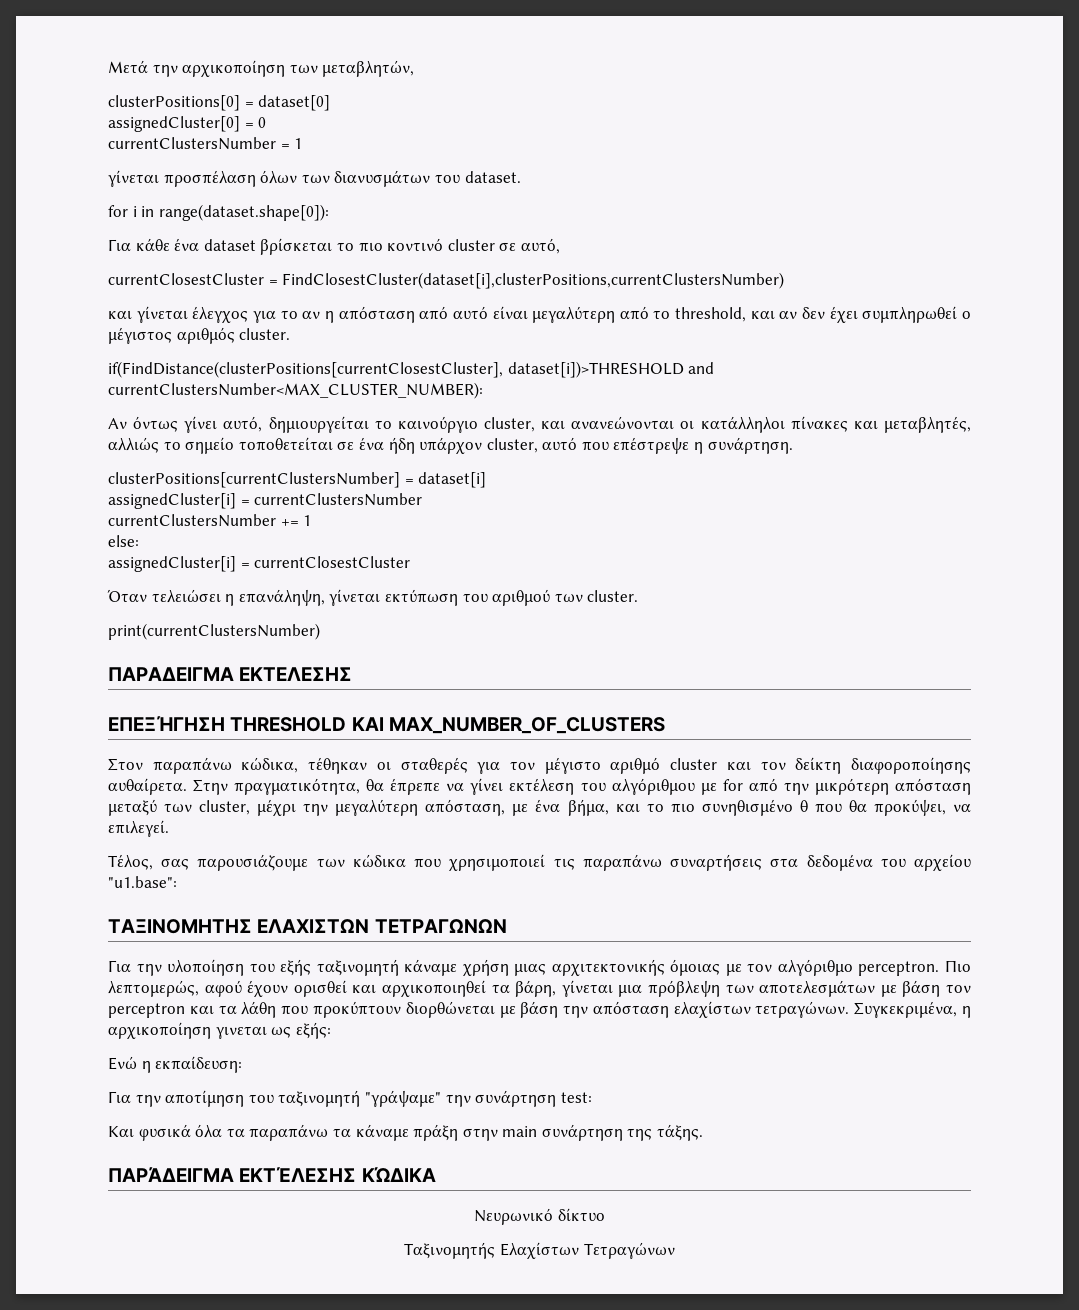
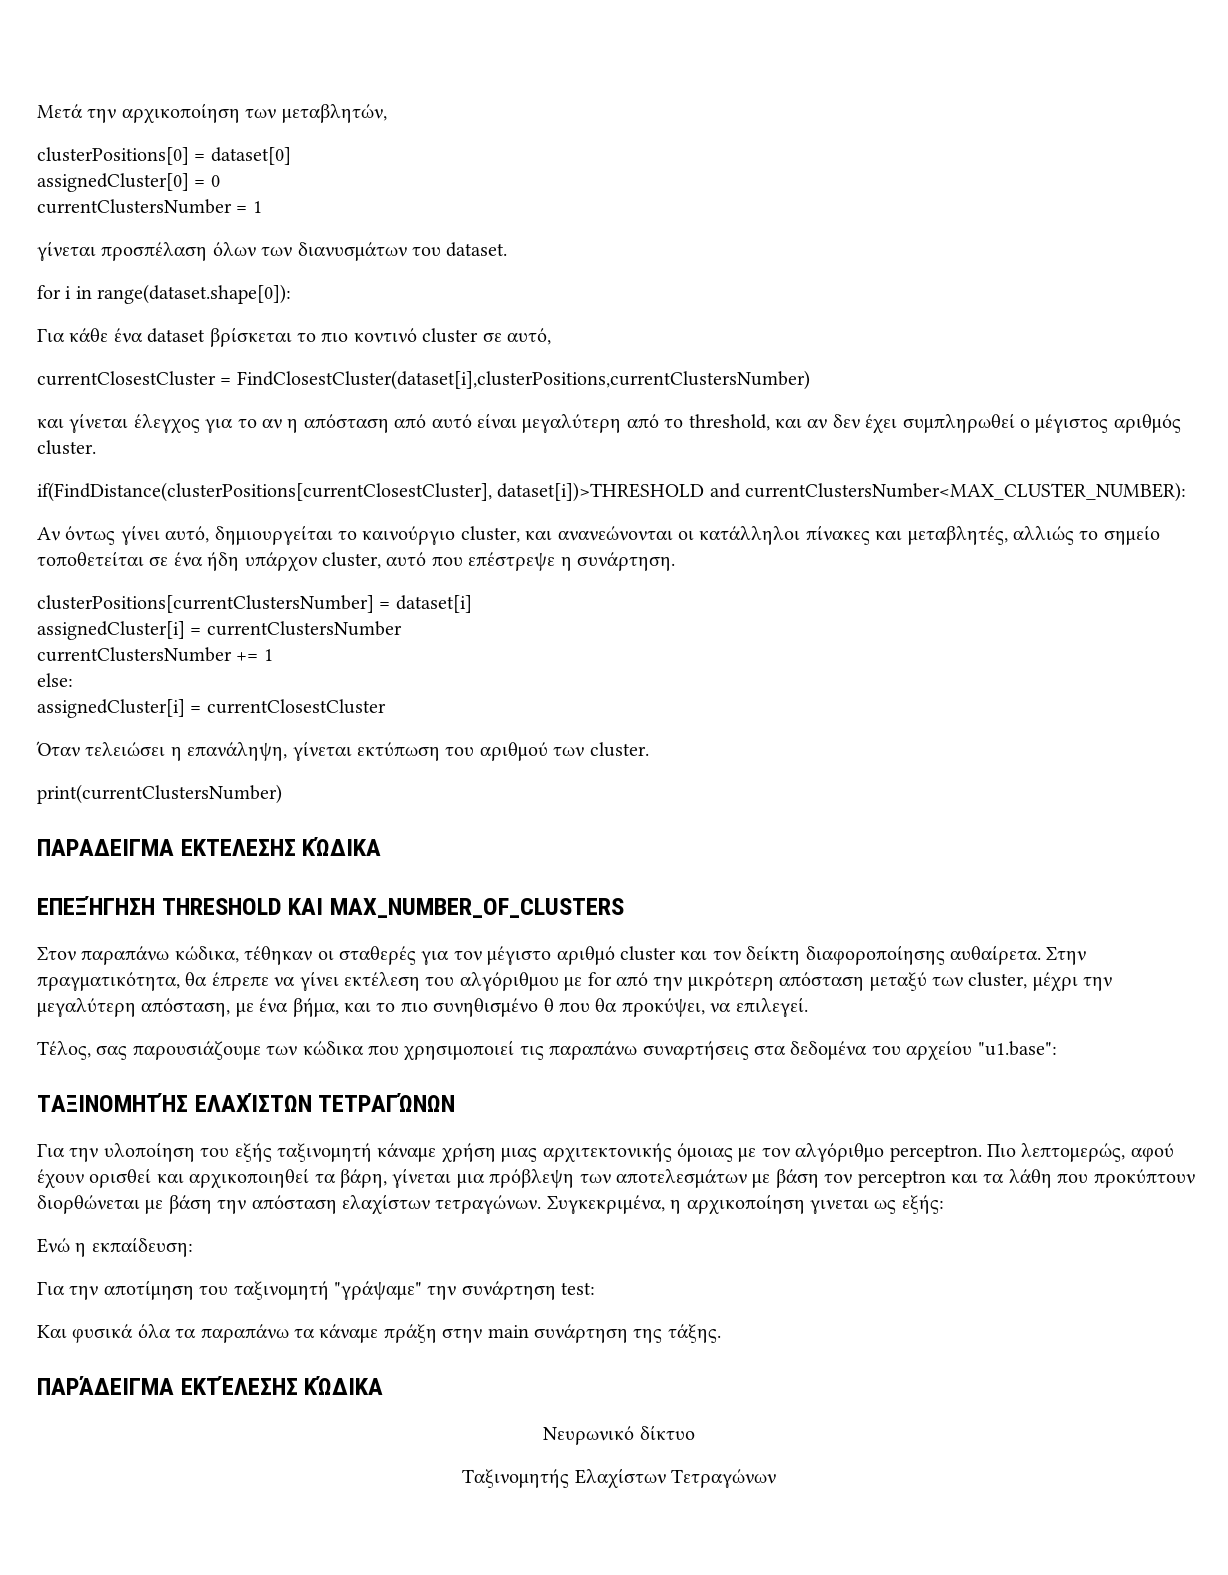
(353, 674) none -> [302,837,382,856] ΚΏΔΙΚΑ
[108,919,507,934] ΤΑΞΙΝΟΜΗΤΗΣ ΕΛΑΧΙΣΤΩΝ ΤΕΤΡΑΓΩΝΩΝ -> [37,1093,456,1112] ΤΑΞΙΝΟΜΗΤΉΣ ΕΛΑΧΊΣΤΩΝ ΤΕΤΡΑΓΏΝΩΝ

